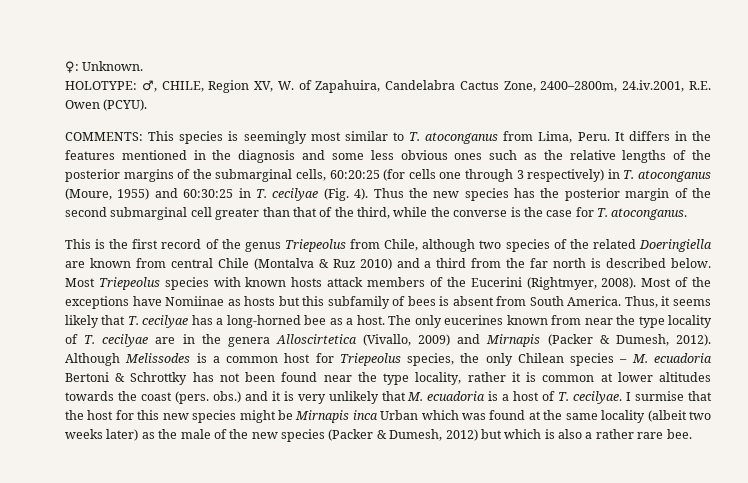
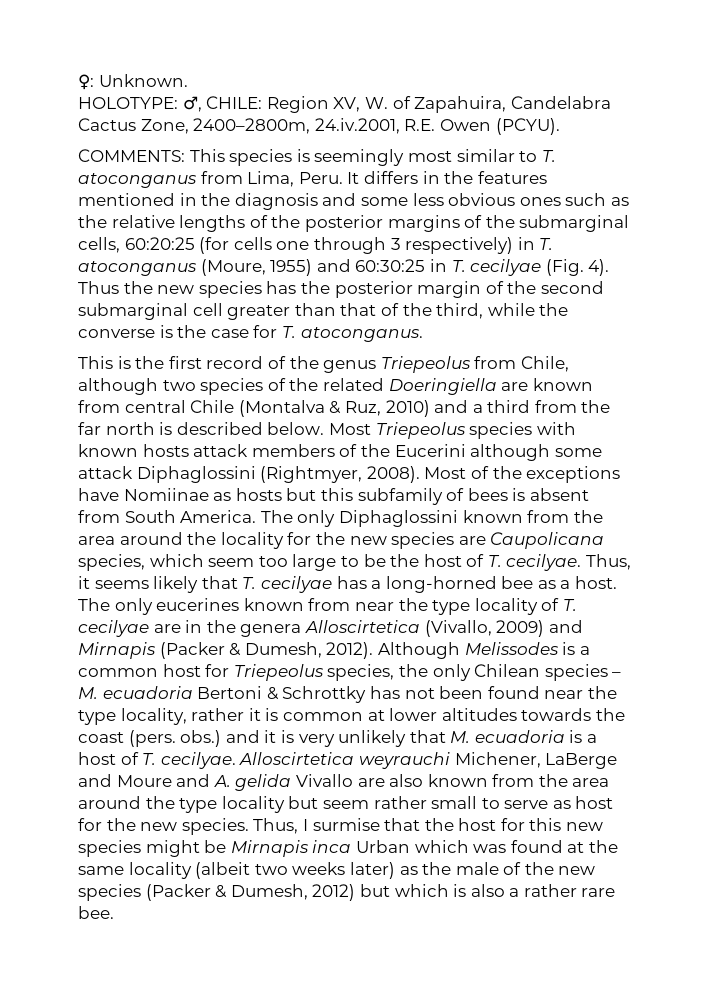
[161,81,204,92] CHILE, -> [206,96,263,109] CHILE:
[332,259,355,268] Ruz -> [344,401,381,416] Ruz,
(522, 282) none -> [470,444,602,461] [78,466,256,483] although some attack Diphaglossini
(622, 301) none -> [260,510,603,527] [78,532,605,549] [78,554,582,571] The only Diphaglossini known from the area around the locality for the new species are Caupolicana species, which seem too large to be the host of T. cecilyae.
(623, 397) none -> [239,752,618,769] [78,774,610,791] [78,796,614,813] [78,818,299,835] Alloscirtetica weyrauchi Michener, LaBerge and Moure and A. gelida Vivallo are also known from the area around the type locality but seem rather small to serve as host for the new species. Thus,

